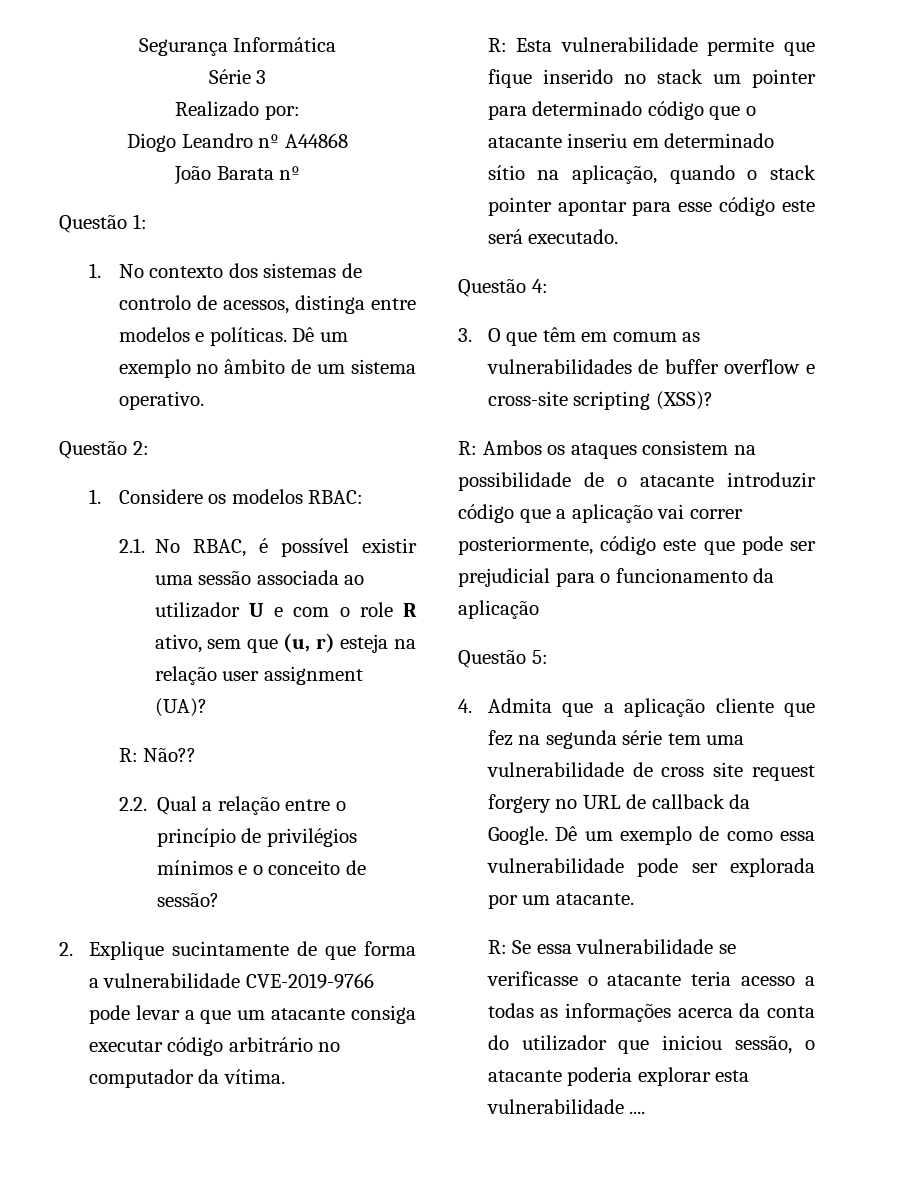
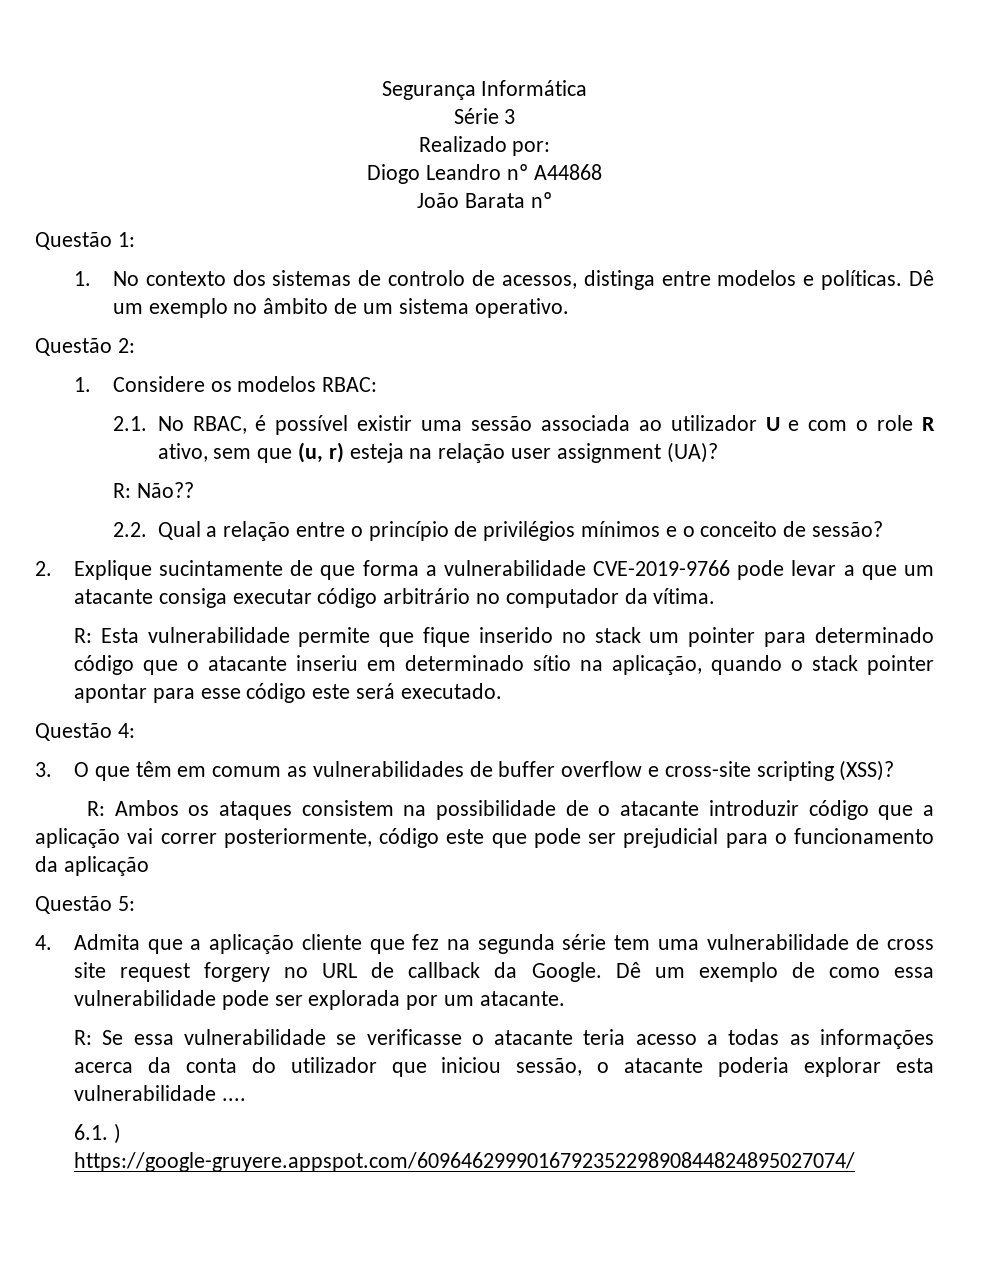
(646, 1112) none -> [73,1123,121,1144] [73,1152,855,1172] // 6.1. ) // https://google-gruyere.appspot.com/609646299901679235229890844824895027074/

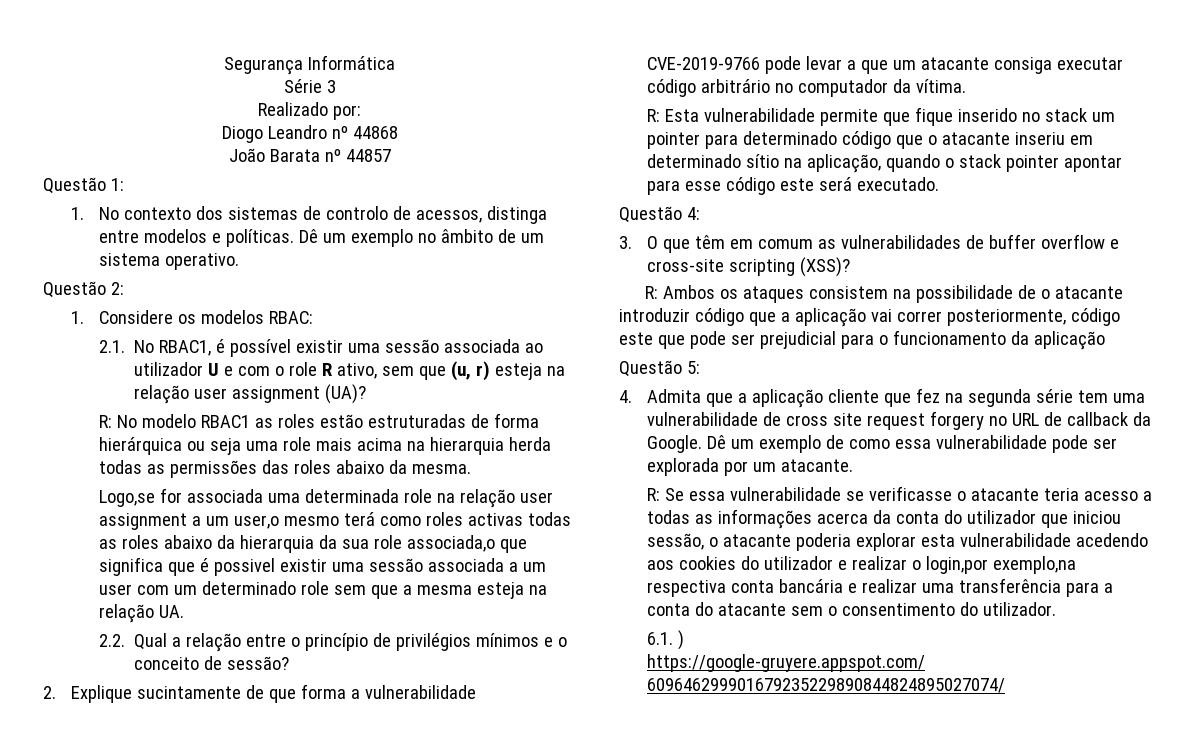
[533,164,602,180] A44868 -> [352,126,398,139] 44868
(552, 200) none -> [345,149,391,162] 44857
[192,416,247,434] RBAC, -> [158,340,211,356] RBAC1,
[136,482,194,498] Não?? -> [116,413,539,428] [98,437,551,455] [98,460,471,478] [98,488,553,508] [98,512,571,530] [98,535,527,553] [98,557,546,576] [98,581,547,599] [98,604,184,623] No modelo RBAC1 as roles estão estruturadas de forma hierárquica ou seja uma role mais acima na hierarquia herda todas as permissões das roles abaixo da mesma. // Logo,se for associada uma determinada role na relação user assignment a um user,o mesmo terá como roles activas todas as roles abaixo da hierarquia da sua role associada,o que significa que é possivel existir uma sessão associada a um user com um determinado role sem que a mesma esteja na relação UA.
[221,1098,246,1101] .... -> [1075,533,1148,547] [646,556,1076,574] [646,578,1113,597] [646,602,1056,616] acedendo aos cookies do utilizador e realizar o login,por exemplo,na respectiva conta bancária e realizar uma transferência para a conta do atacante sem o consentimento do utilizador.

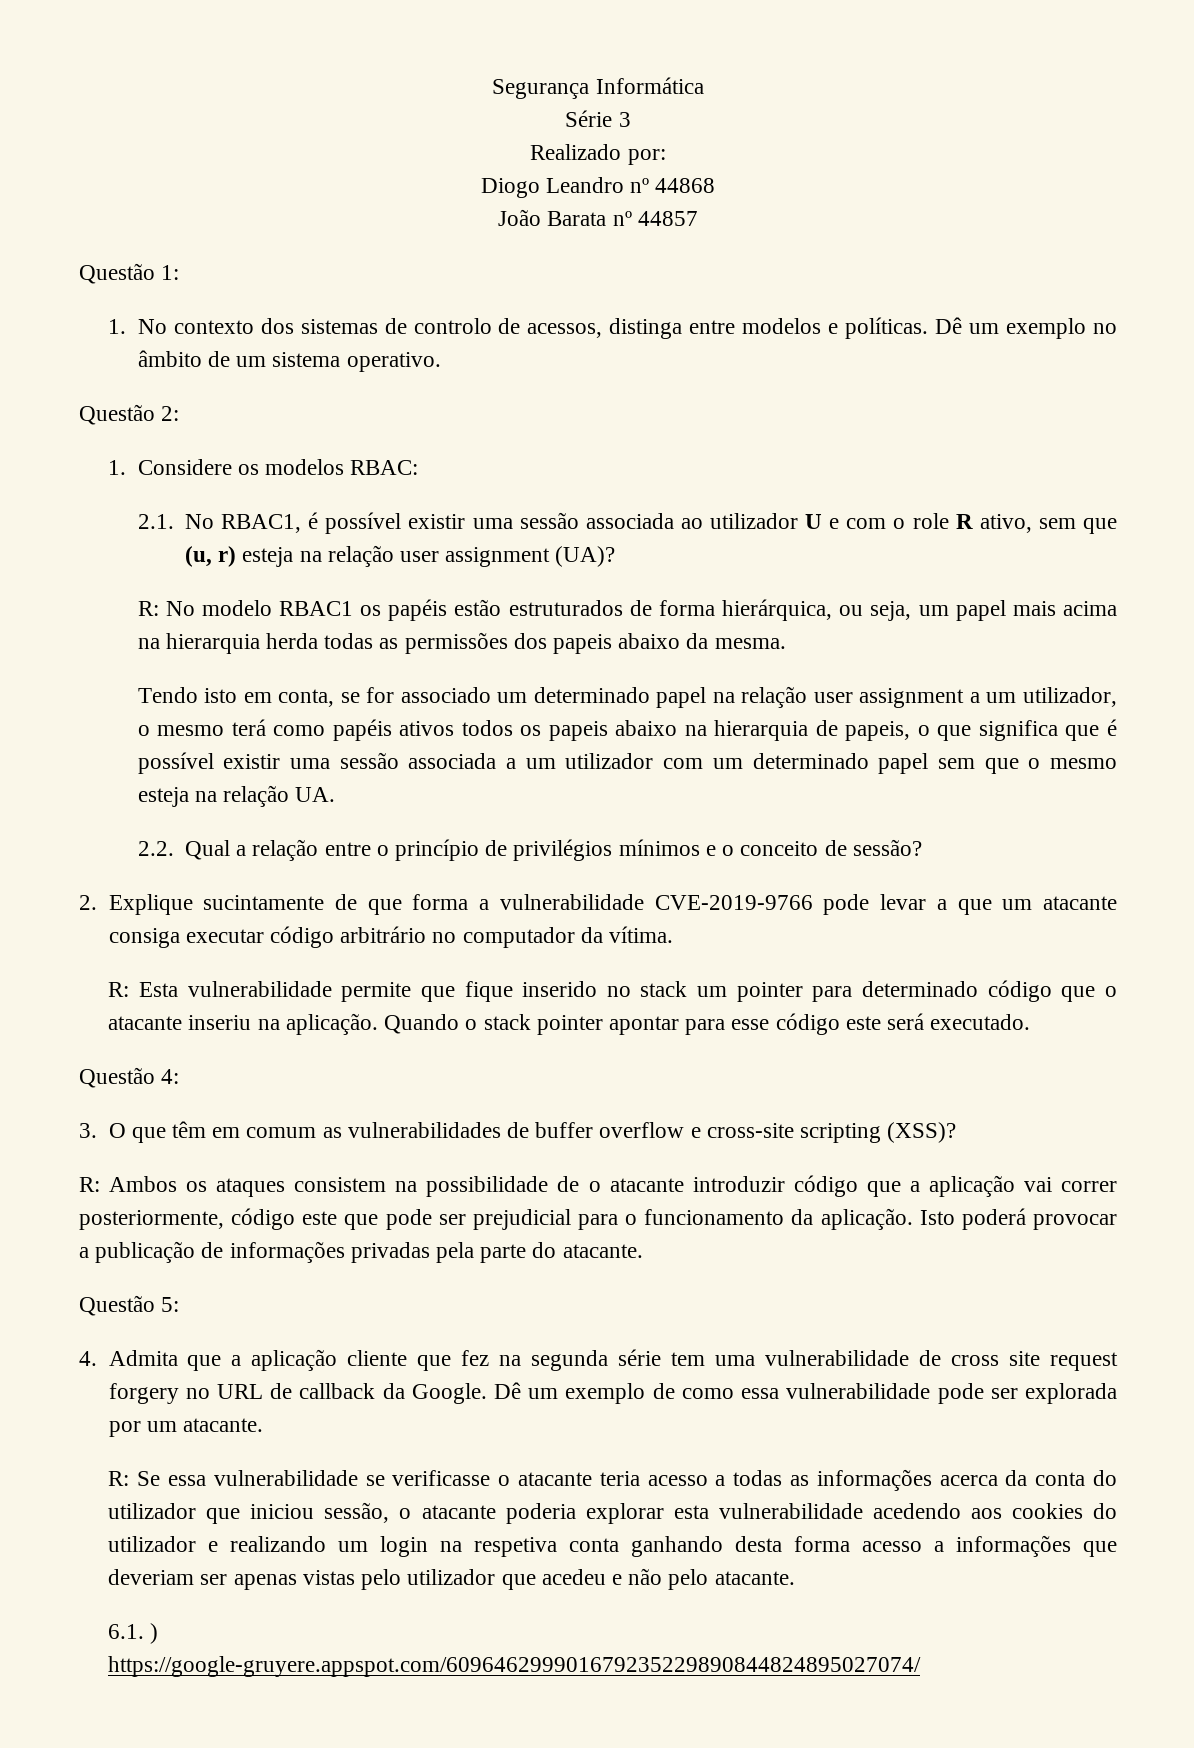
[254,413,539,428] [98,437,311,455] as roles estão estruturadas de forma hierárquica ou seja uma role -> [360,599,1006,621] os papéis estão estruturados de forma hierárquica, ou seja, um papel
[261,460,331,474] das roles -> [513,633,612,654] dos papeis
[98,488,432,507] Logo,se for associada uma determinada role -> [137,687,707,708] Tendo isto em conta, se for associado um determinado papel
[233,515,279,529] user,o -> [1022,687,1117,707] [137,725,150,736] utilizador, o
[425,512,571,526] [98,535,495,553] roles activas todas as roles abaixo da hierarquia da sua role associada,o -> [332,719,930,741] papéis ativos todos os papeis abaixo na hierarquia de papeis, o
[213,558,275,576] possivel -> [137,752,214,774] possível
[98,584,132,595] user -> [565,753,654,769] utilizador
[300,581,472,599] role sem que a mesma -> [878,753,1118,774] papel sem que o mesmo
[1069,135,1093,145] [646,154,940,173] em determinado sítio na aplicação, quando -> [257,1013,460,1035] na aplicação. Quando
[1033,331,1105,350] aplicação -> [820,1208,1117,1230] [79,1241,643,1263] aplicação. Isto poderá provocar a publicação de informações privadas pela parte do atacante.
[851,556,1076,574] [646,578,1113,597] [646,602,1056,616] realizar o login,por exemplo,na respectiva conta bancária e realizar uma transferência para a conta do atacante sem o consentimento do utilizador. -> [230,1535,1117,1557] [108,1568,795,1590] realizando um login na respetiva conta ganhando desta forma acesso a informações que deveriam ser apenas vistas pelo utilizador que acedeu e não pelo atacante.

